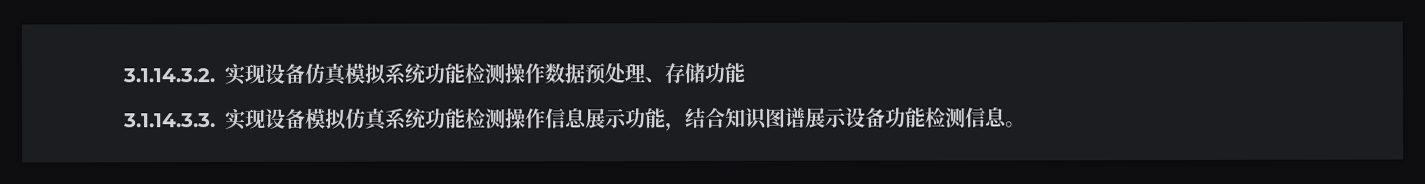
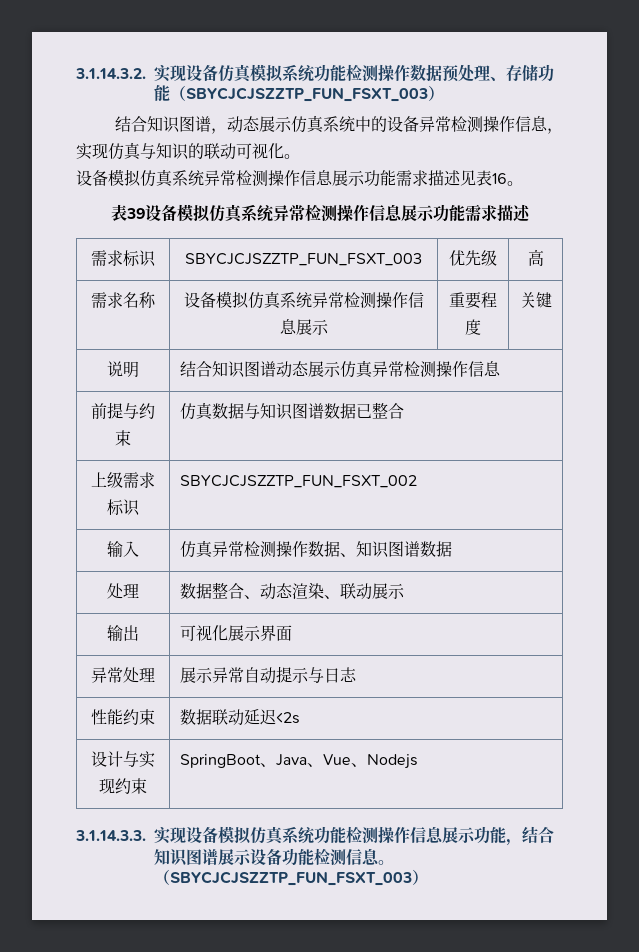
(745, 72) none -> [170,85,444,102] [114,115,563,134] [76,142,300,160] [76,169,523,187] [110,204,530,223] [91,250,156,267] [185,253,422,266] [449,250,497,266] [527,249,544,266] [91,292,156,308] [183,291,424,309] [279,319,329,335] [449,292,497,309] [465,319,481,335] [519,292,552,308] [107,361,139,378] [179,360,501,378] [91,402,155,419] [115,430,131,446] [179,402,404,420] [91,472,155,488] [107,499,140,516] [179,475,417,488] [107,541,139,557] [179,540,452,558] [107,583,139,599] [179,582,405,600] [107,625,139,641] [179,625,292,641] [91,667,155,683] [179,666,357,684] [91,709,155,725] [179,709,300,726] [91,751,155,768] [99,778,147,794] [179,754,418,769] （SBYCJCJSZZTP_FUN_FSXT_003） // 结合知识图谱，动态展示仿真系统中的设备异常检测操作信息，实现仿真与知识的联动可视化。 // 设备模拟仿真系统异常检测操作信息展示功能需求描述见表16。 // 表39设备模拟仿真系统异常检测操作信息展示功能需求描述 // 需求标识 | SBYCJCJSZZTP_FUN_FSXT_003 | 优先级 | 高 // 需求名称 | 设备模拟仿真系统异常检测操作信息展示 | 重要程度 | 关键 // 说明 | 结合知识图谱动态展示仿真异常检测操作信息 // 前提与约束 | 仿真数据与知识图谱数据已整合 // 上级需求标识 | SBYCJCJSZZTP_FUN_FSXT_002 // 输入 | 仿真异常检测操作数据、知识图谱数据 // 处理 | 数据整合、动态渲染、联动展示 // 输出 | 可视化展示界面 // 异常处理 | 展示异常自动提示与日志 // 性能约束 | 数据联动延迟<2s // 设计与实现约束 | SpringBoot、Java、Vue、Nodejs
(1026, 124) none -> [154,869,428,886] （SBYCJCJSZZTP_FUN_FSXT_003）

